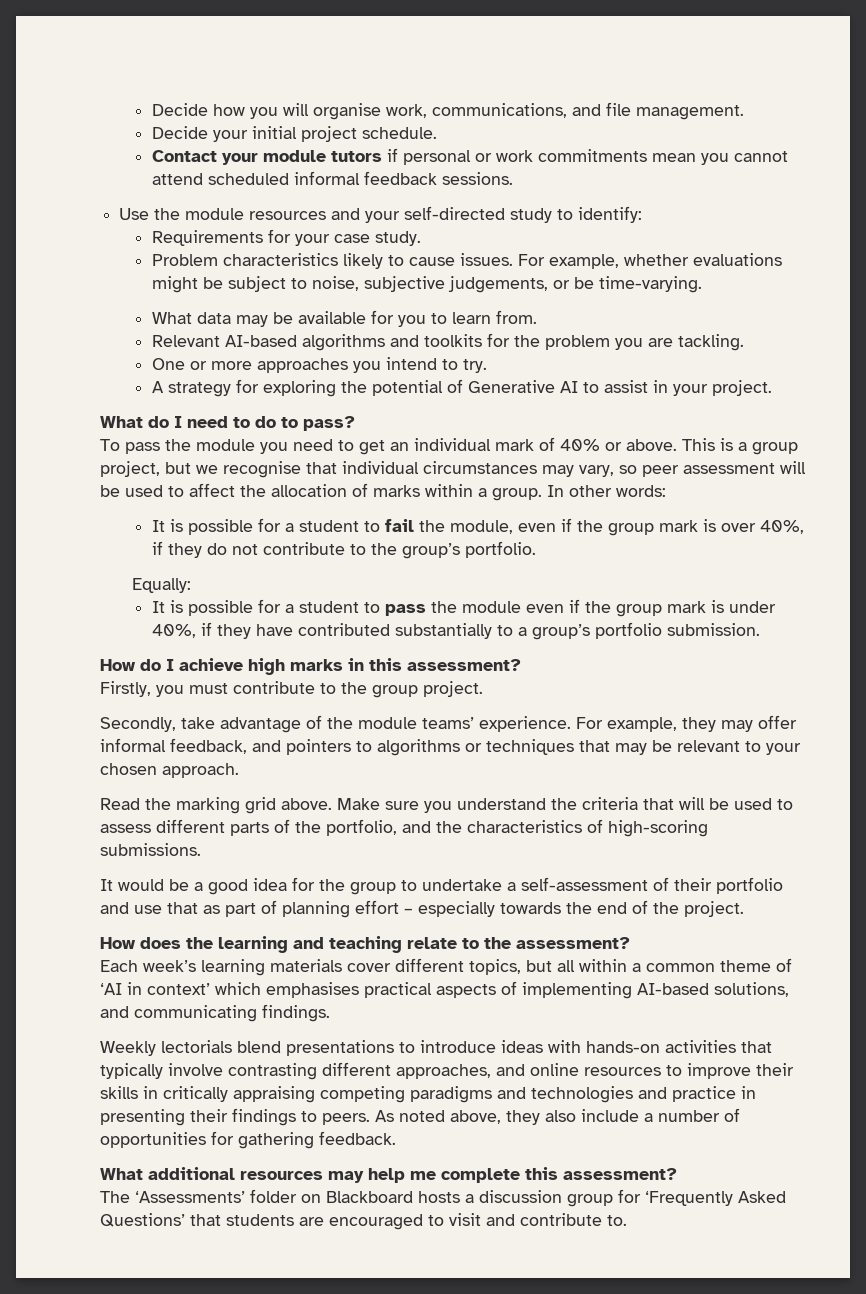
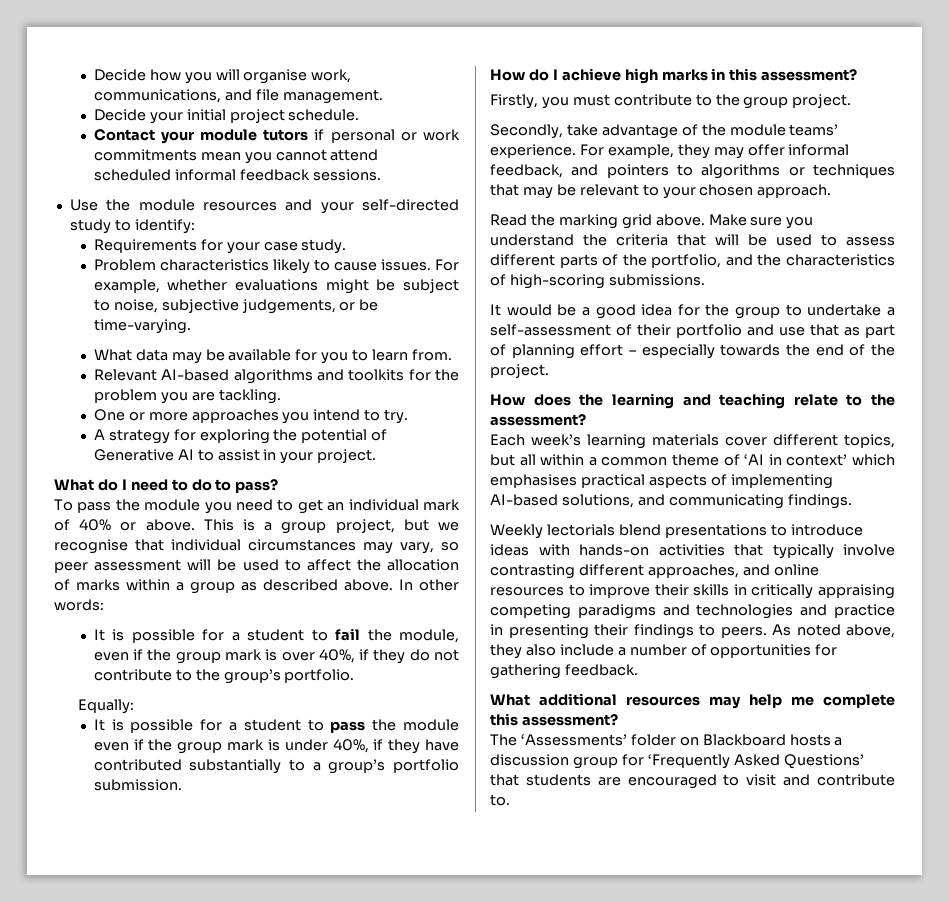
[492,488,542,501] group. -> [190,579,393,594] group as described above.

